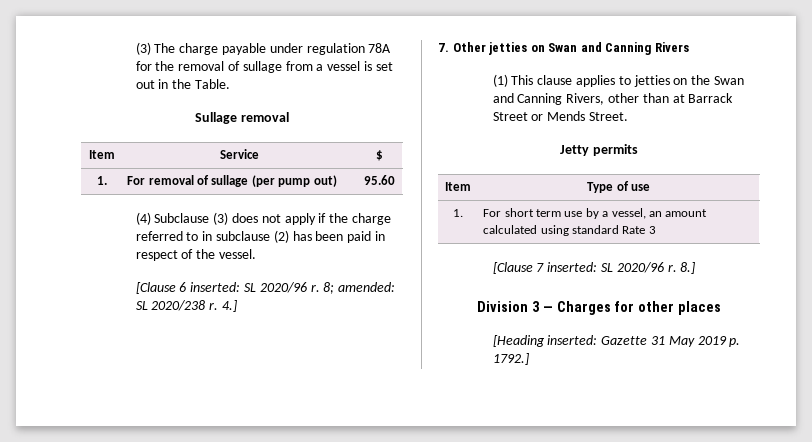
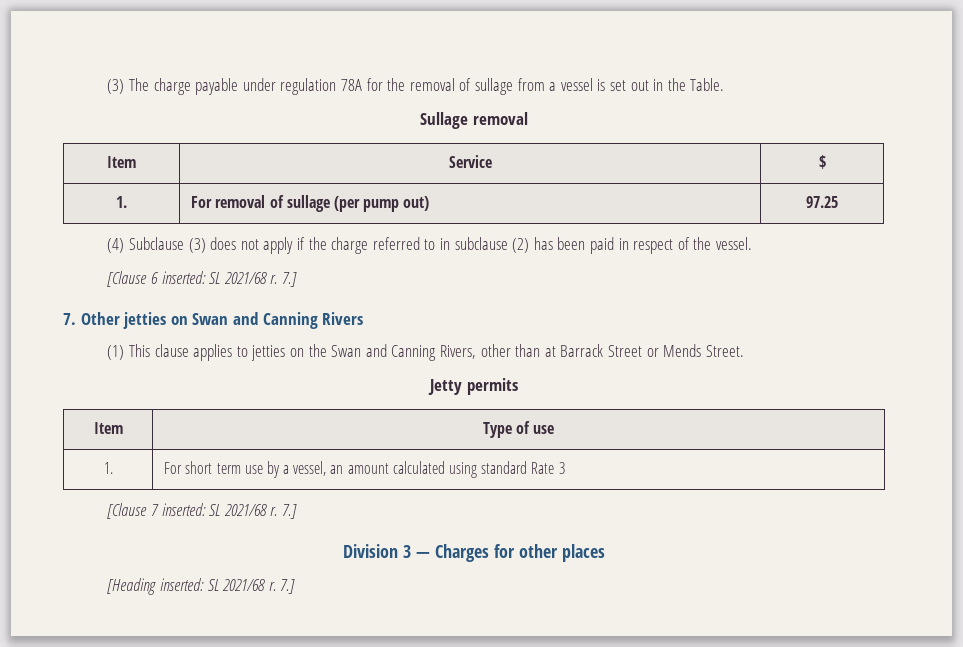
[364,175,395,185] 95.60 -> [806,196,838,208] 97.25
[259,282,396,294] [135,300,237,312] 2020/96 r. 8; amended: SL 2020/238 r. 4.] -> [223,272,298,287] 2021/68 r. 7.]
[616,262,696,274] 2020/96 r. 8.] -> [223,504,298,519] 2021/68 r. 7.]
[601,336,741,347] [492,353,529,365] Gazette 31 May 2019 p. 1792.] -> [207,579,296,594] SL 2021/68 r. 7.]

